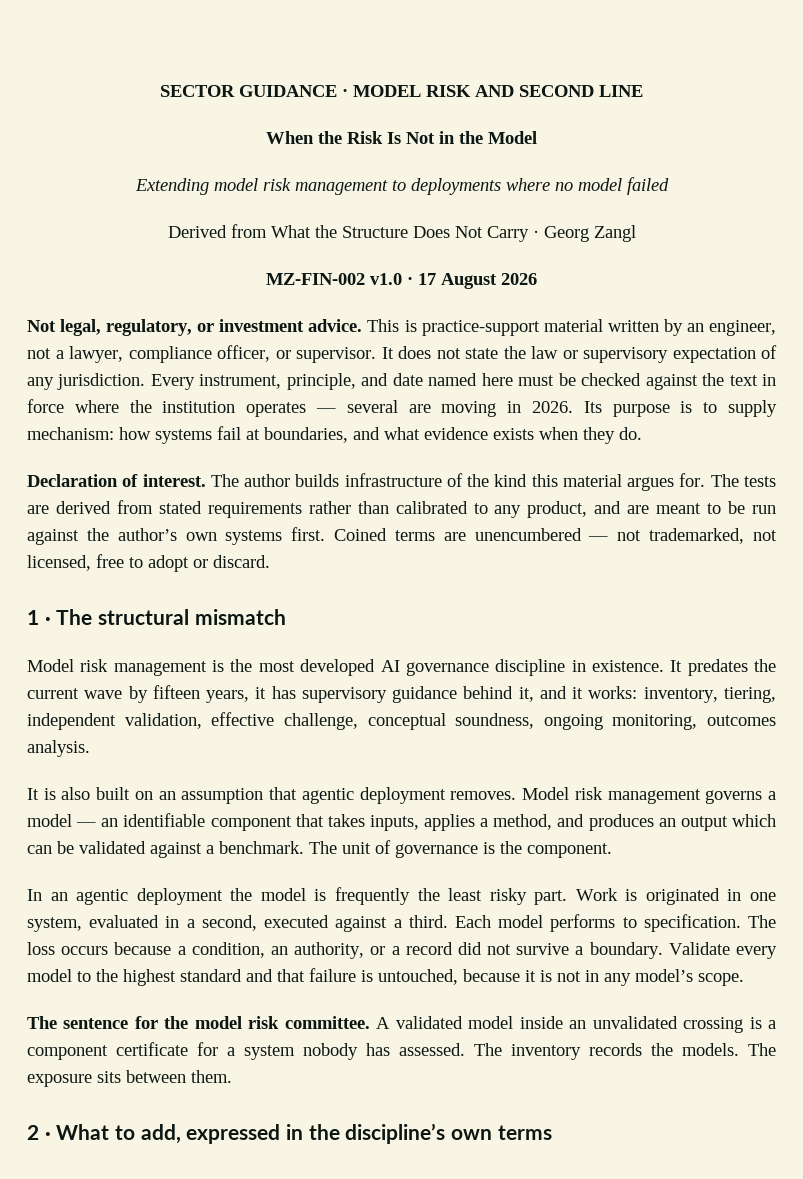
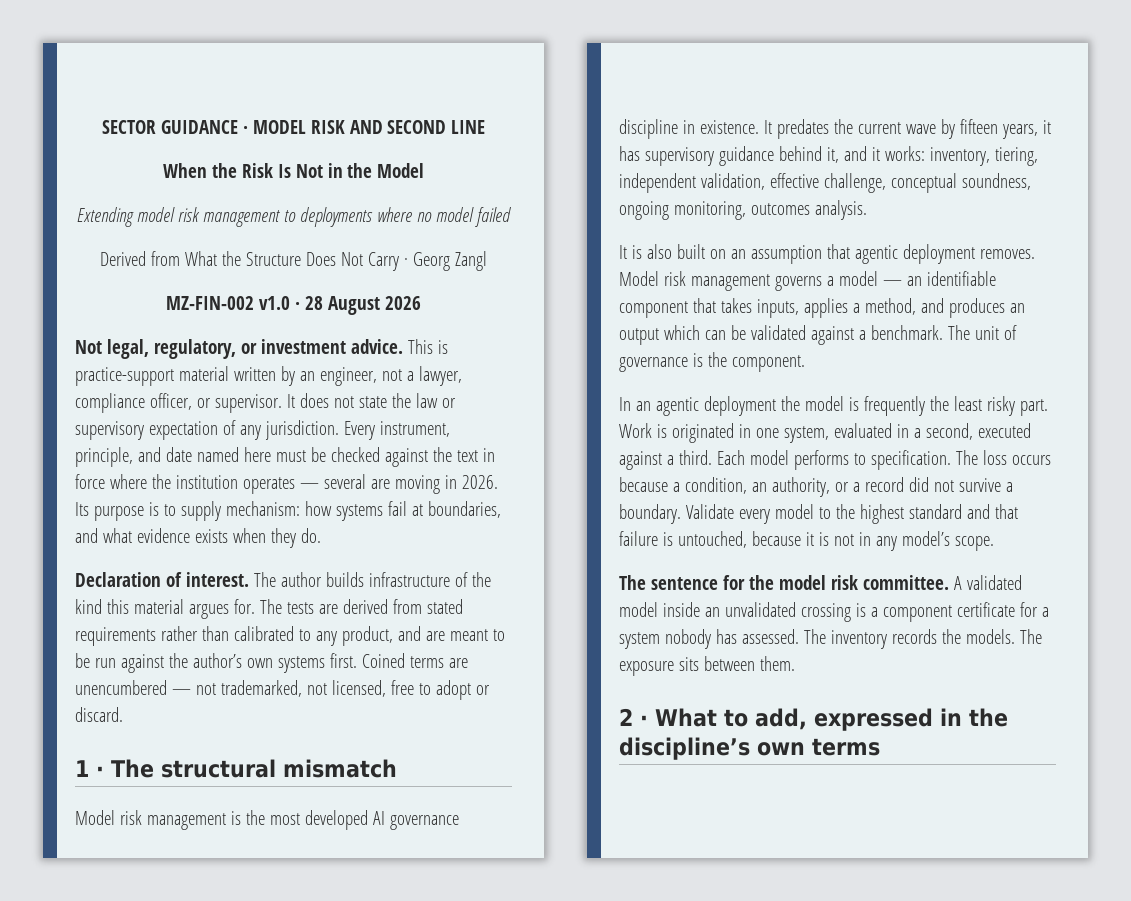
[418,273,436,285] 17 -> [304,296,323,310] 28

